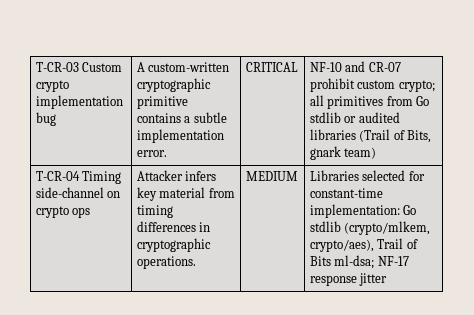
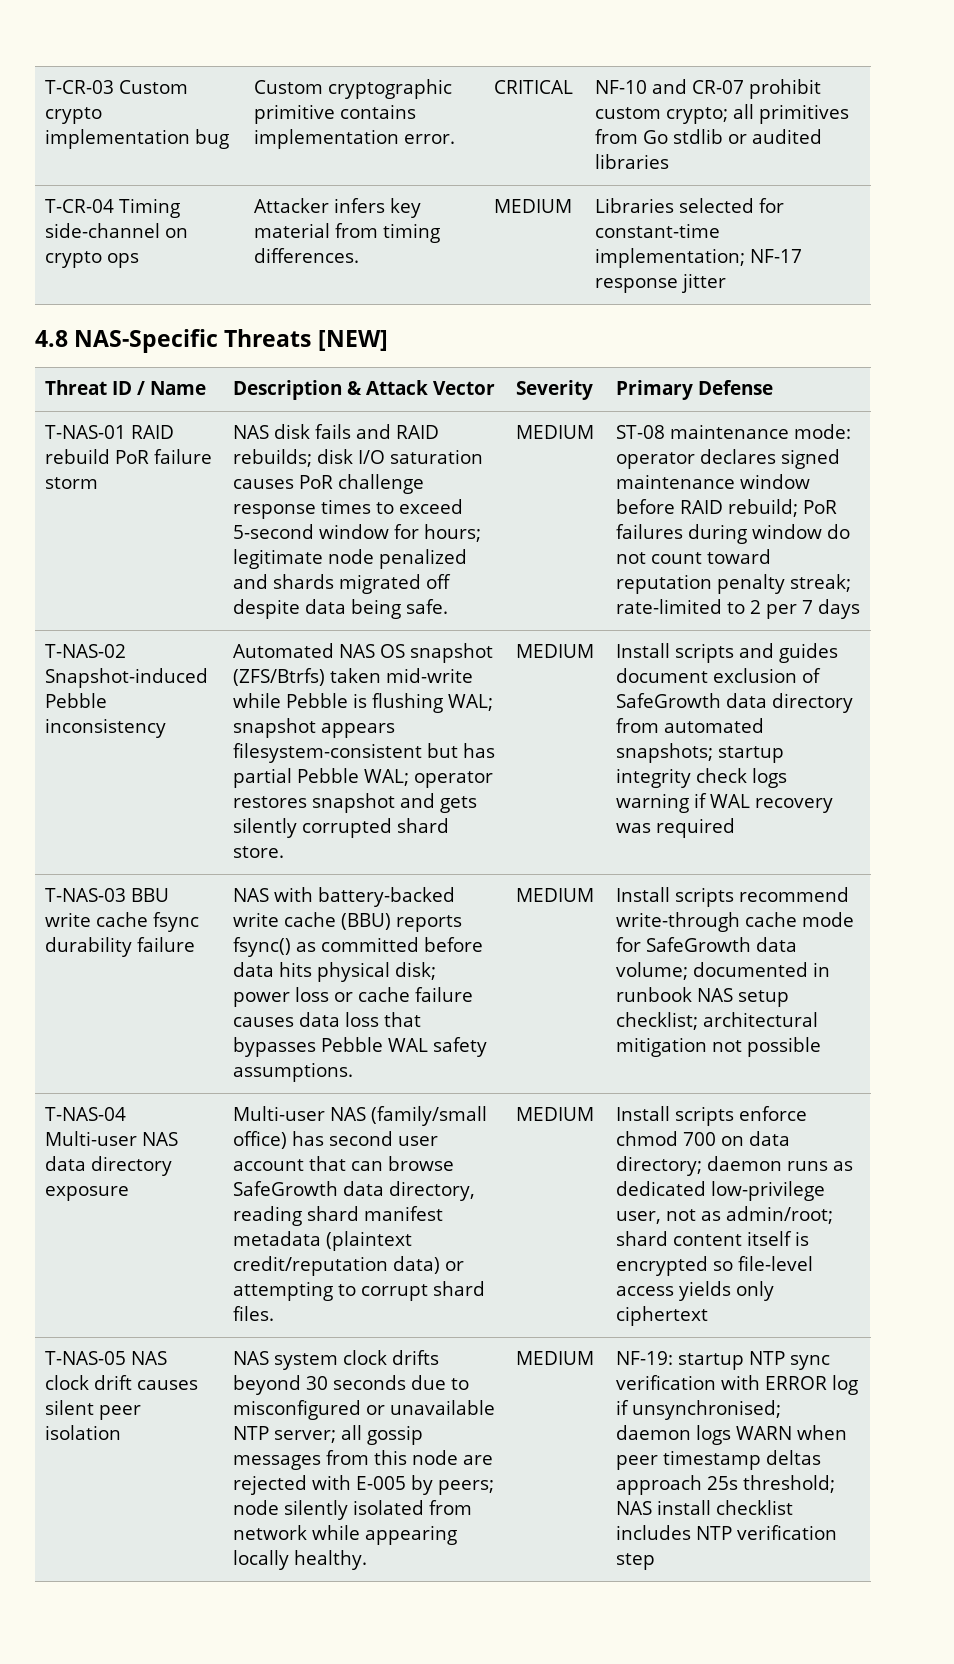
[136,62,230,72] A custom-written -> [254,80,324,94] Custom
[184,112,227,123] a subtle -> (417, 111) none
[359,129,431,143] [309,146,377,160] (Trail of Bits, gnark team) -> (670, 161) none
[136,221,211,232] [136,238,211,252] [136,256,196,269] differences in cryptographic operations. -> [254,248,360,263] differences.
[309,204,417,218] [309,221,431,235] [309,238,418,252] [309,255,409,269] [309,273,388,286] implementation: Go stdlib (crypto/mlkem, crypto/aes), Trail of Bits ml-dsa; NF-17 response jitter -> [595,248,803,268] [595,273,727,293] [35,329,388,353] [45,380,207,395] [233,380,496,400] [516,380,594,400] [616,380,774,400] [45,425,175,439] [45,449,213,464] [45,477,99,489] [233,424,440,439] [233,449,484,467] [233,474,425,494] [233,499,464,519] [233,524,482,542] [233,549,468,569] [233,574,452,594] [233,599,449,619] [516,425,595,439] [616,424,852,439] [616,449,841,469] [616,474,811,489] [616,499,838,517] [616,524,851,544] [616,549,772,564] [616,574,852,594] [616,599,861,619] [45,644,127,658] [45,668,209,688] [45,693,108,708] [45,718,167,738] [233,643,494,663] [233,668,474,686] [233,693,494,713] [233,718,396,738] [233,743,496,763] [233,768,494,788] [233,793,478,813] [233,818,450,838] [233,846,285,858] [516,644,595,658] [616,643,839,663] [616,668,822,683] [616,693,854,713] [616,718,765,733] [616,743,785,763] [616,768,788,788] [616,793,834,813] [616,818,736,838] [45,888,170,902] [45,912,200,932] [45,937,196,957] [233,887,456,907] [233,912,463,932] [233,937,484,957] [233,962,437,982] [233,987,474,1007] [233,1012,422,1027] [233,1037,488,1057] [233,1062,354,1082] [516,888,595,902] [616,887,850,907] [616,912,855,932] [616,937,798,952] [616,962,831,980] [616,987,790,1007] [616,1012,819,1030] [616,1037,822,1057] [45,1107,127,1121] [45,1131,179,1146] [45,1156,173,1176] [45,1186,130,1201] [233,1106,488,1126] [233,1131,439,1149] [233,1156,455,1171] [233,1181,476,1201] [233,1206,444,1226] [233,1231,413,1251] [233,1256,465,1276] [233,1281,486,1301] [233,1306,275,1321] [516,1107,595,1121] [616,1106,808,1126] [616,1131,791,1146] [616,1156,854,1176] [616,1181,826,1201] [616,1206,834,1224] [616,1231,810,1246] [616,1256,814,1276] [616,1281,775,1301] [616,1306,709,1326] [45,1351,168,1365] [45,1375,199,1390] [45,1400,142,1420] [45,1425,122,1440] [233,1350,440,1370] [233,1375,470,1395] [233,1400,496,1420] [233,1425,424,1445] [233,1450,494,1470] [233,1475,495,1495] [233,1500,473,1520] [233,1525,458,1545] [233,1550,368,1570] [516,1351,595,1365] [616,1351,831,1370] [616,1375,859,1395] [616,1400,782,1420] [616,1425,848,1445] [616,1450,822,1470] [616,1475,836,1495] [616,1500,794,1515] [616,1525,838,1540] [616,1553,656,1570] implementation; NF-17 response jitter // 4.8 NAS-Specific Threats [NEW] // Threat ID / Name | Description & Attack Vector | Severity | Primary Defense // T-NAS-01 RAID rebuild PoR failure storm | NAS disk fails and RAID rebuilds; disk I/O saturation causes PoR challenge response times to exceed 5-second window for hours; legitimate node penalized and shards migrated off despite data being safe. | MEDIUM | ST-08 maintenance mode: operator declares signed maintenance window before RAID rebuild; PoR failures during window do not count toward reputation penalty streak; rate-limited to 2 per 7 days // T-NAS-02 Snapshot-induced Pebble inconsistency | Automated NAS OS snapshot (ZFS/Btrfs) taken mid-write while Pebble is flushing WAL; snapshot appears filesystem-consistent but has partial Pebble WAL; operator restores snapshot and gets silently corrupted shard store. | MEDIUM | Install scripts and guides document exclusion of SafeGrowth data directory from automated snapshots; startup integrity check logs warning if WAL recovery was required // T-NAS-03 BBU write cache fsync durability failure | NAS with battery-backed write cache (BBU) reports fsync() as committed before data hits physical disk; power loss or cache failure causes data loss that bypasses Pebble WAL safety assumptions. | MEDIUM | Install scripts recommend write-through cache mode for SafeGrowth data volume; documented in runbook NAS setup checklist; architectural mitigation not possible // T-NAS-04 Multi-user NAS data directory exposure | Multi-user NAS (family/small office) has second user account that can browse SafeGrowth data directory, reading shard manifest metadata (plaintext credit/reputation data) or attempting to corrupt shard files. | MEDIUM | Install scripts enforce chmod 700 on data directory; daemon runs as dedicated low-privilege user, not as admin/root; shard content itself is encrypted so file-level access yields only ciphertext // T-NAS-05 NAS clock drift causes silent peer isolation | NAS system clock drifts beyond 30 seconds due to misconfigured or unavailable NTP server; all gossip messages from this node are rejected with E-005 by peers; node silently isolated from network while appearing locally healthy. | MEDIUM | NF-19: startup NTP sync verification with ERROR log if unsynchronised; daemon logs WARN when peer timestamp deltas approach 25s threshold; NAS install checklist includes NTP verification step

